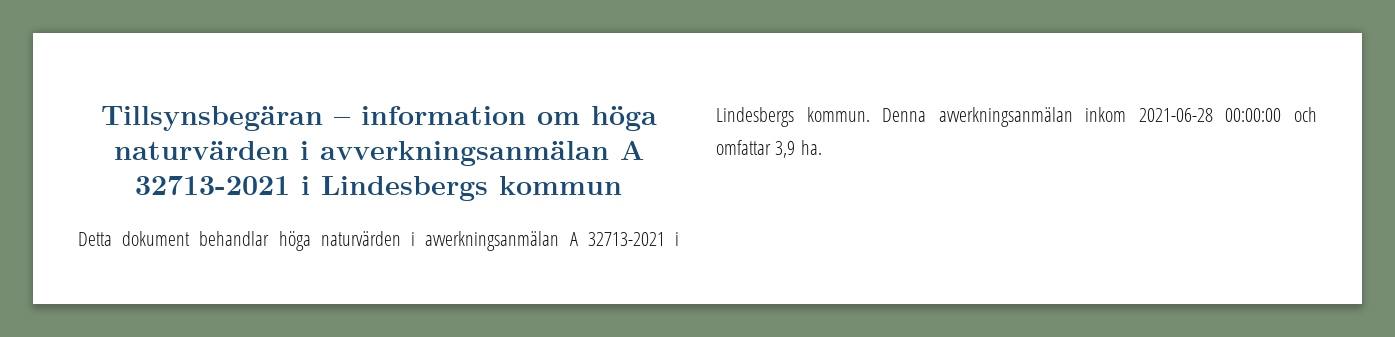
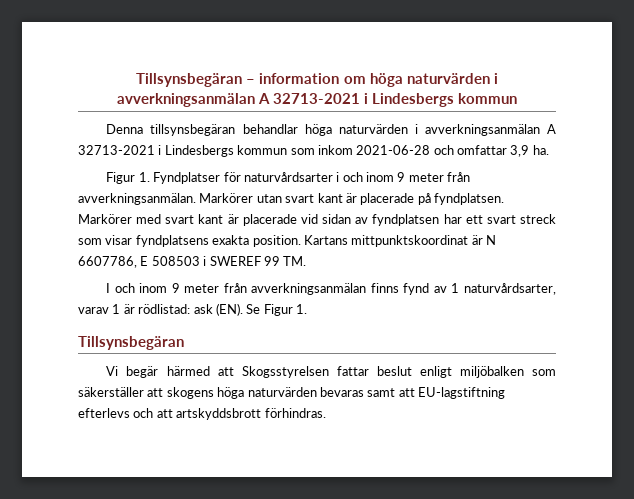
[78,231,191,246] Detta dokument -> [106,124,236,136] Denna tillsynsbegäran
[806,107,1073,127] kommun. Denna avverkningsanmälan -> [237,145,315,155] kommun som
[1225,108,1282,122] 00:00:00 -> (431, 150) none
(822, 147) none -> [106,172,471,184] [78,193,504,205] [78,214,556,226] [78,235,496,247] [78,256,307,268] [106,283,556,295] [78,303,307,316] [78,336,184,350] [106,366,557,378] [78,387,505,399] [78,408,326,420] // Figur 1. Fyndplatser för naturvårdsarter i och inom 9 meter från avverkningsanmälan. Markörer utan svart kant är placerade på fyndplatsen. Markörer med svart kant är placerade vid sidan av fyndplatsen har ett svart streck som visar fyndplatsens exakta position. Kartans mittpunktskoordinat är N 6607786, E 508503 i SWEREF 99 TM. // I och inom 9 meter från avverkningsanmälan finns fynd av 1 naturvårdsarter, varav 1 är rödlistad: ask (EN). Se Figur 1. // Tillsynsbegäran // Vi begär härmed att Skogsstyrelsen fattar beslut enligt miljöbalken som säkerställer att skogens höga naturvärden bevaras samt att EU-lagstiftning efterlevs och att artskyddsbrott förhindras.

